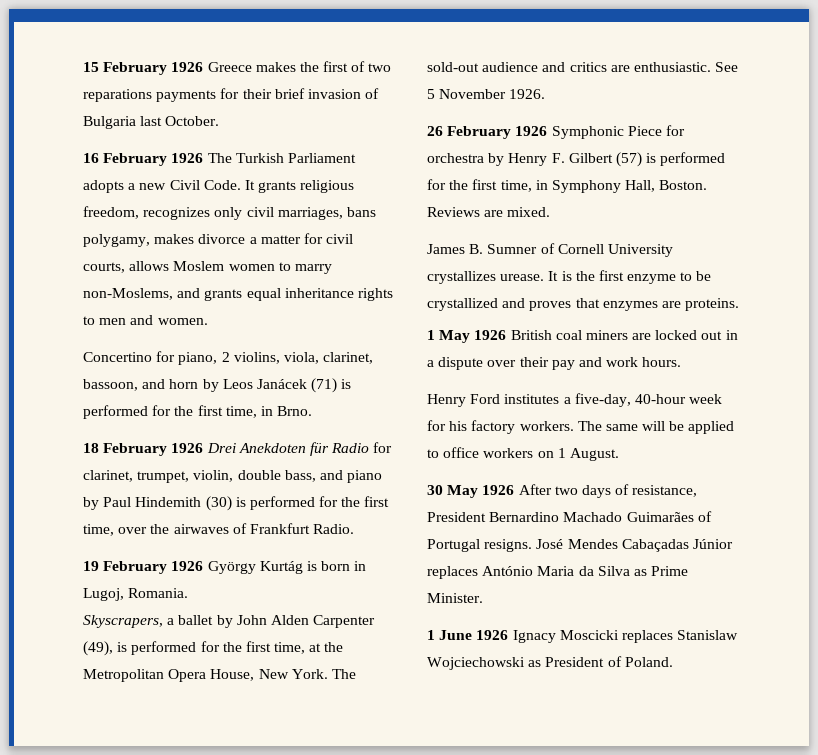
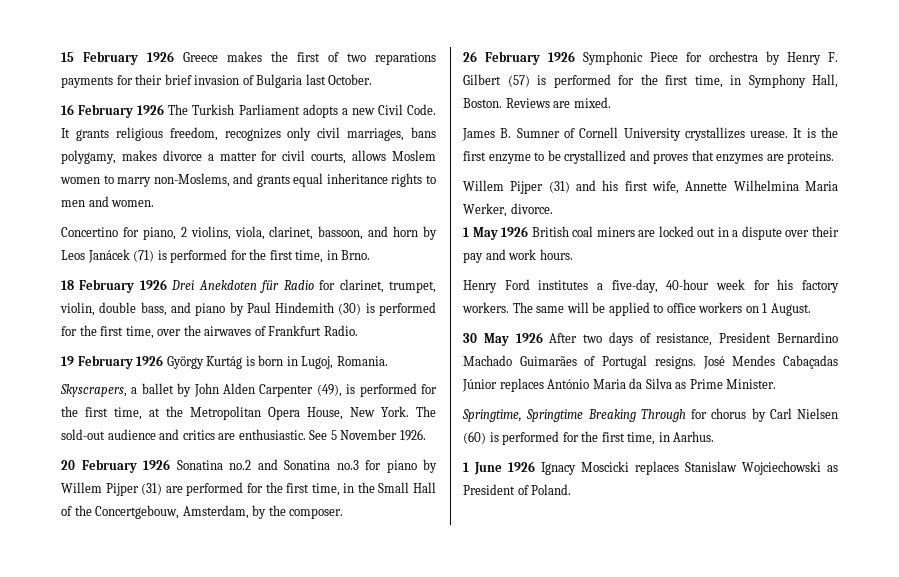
(546, 94) none -> [61,459,437,473] [61,482,436,496] [61,505,344,519] // 20 February 1926 Sonatina no.2 and Sonatina no.3 for piano by Willem Pijper (31) are performed for the first time, in the Small Hall of the Concertgebouw, Amsterdam, by the composer.
(740, 304) none -> [463,180,838,194] [463,203,553,217] // Willem Pijper (31) and his first wife, Annette Wilhelmina Maria Werker, divorce.
(483, 598) none -> [462,408,838,422] [463,431,715,445] // Springtime, Springtime Breaking Through for chorus by Carl Nielsen (60) is performed for the first time, in Aarhus.

